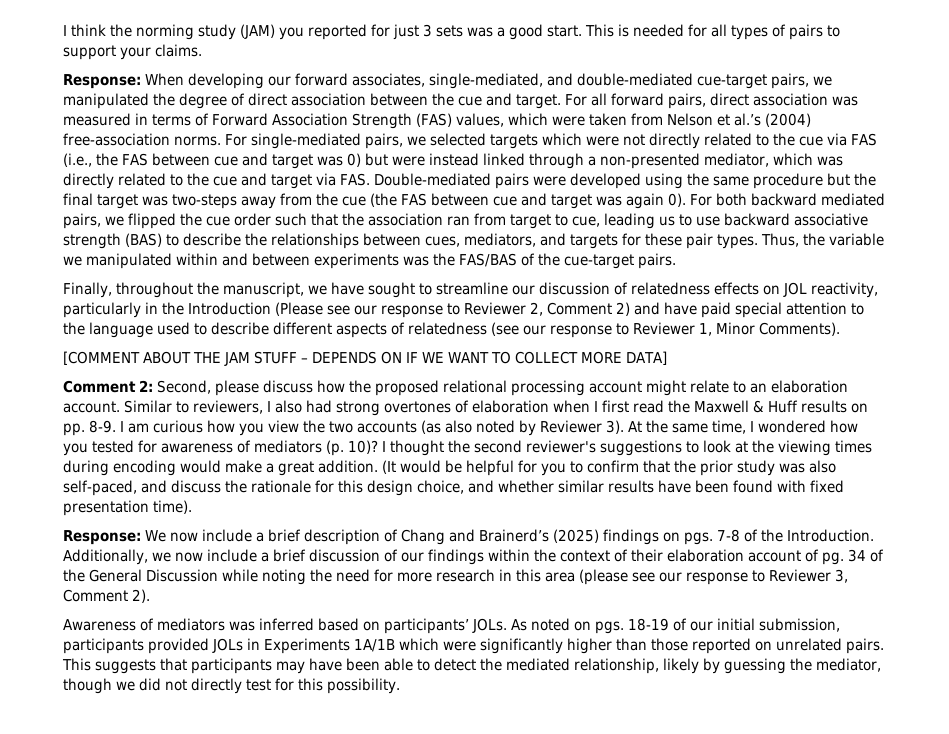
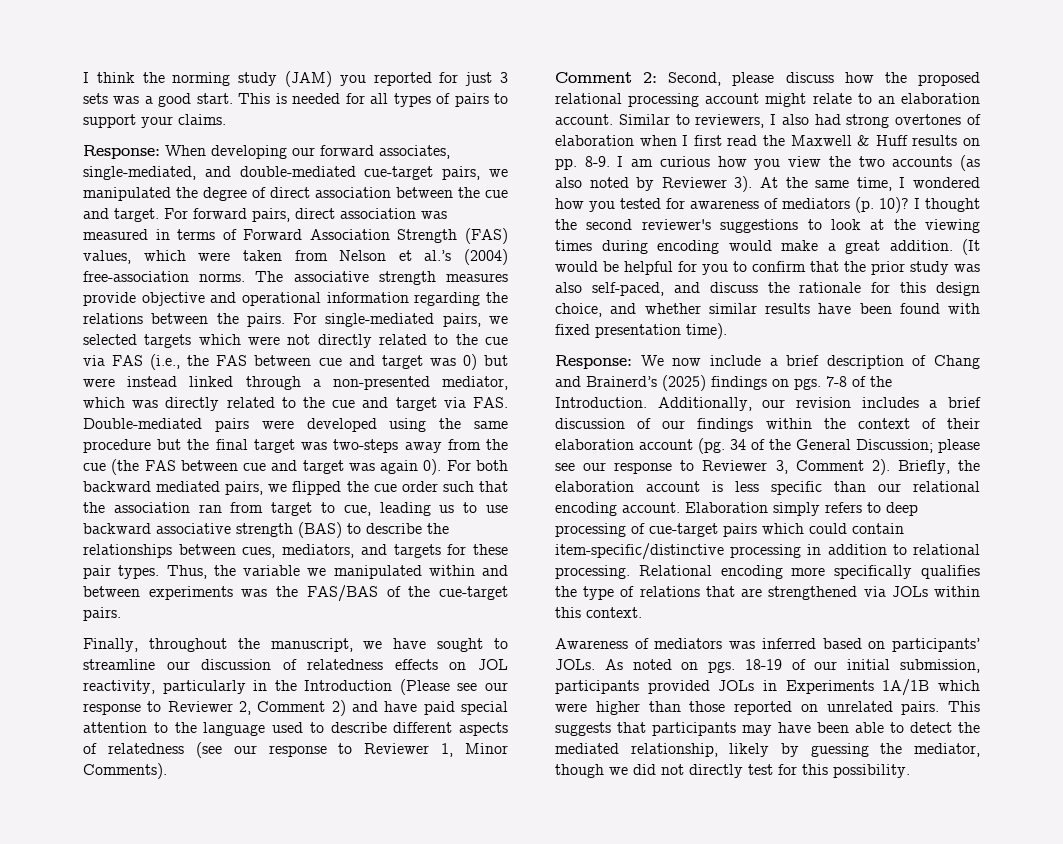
[591,93,607,106] all -> (188, 213) none
(221, 141) none -> [255,271,508,285] [83,292,508,306] [83,313,285,327] The associative strength measures provide objective and operational information regarding the relations between the pairs.
[63,351,667,366] // [COMMENT ABOUT THE JAM STUFF – DEPENDS ON IF WE WANT TO COLLECT MORE DATA] -> (167, 771) none
[152,549,257,562] we now include -> [762,397,919,408] our revision includes
[805,549,844,565] of pg. -> [698,438,725,454] (pg.
[146,569,628,585] Discussion while noting the need for more research in this area (please -> [856,439,980,453] Discussion; please
(150, 596) none -> [897,460,980,474] [555,481,980,495] [555,502,918,516] [555,523,904,537] [555,543,980,560] [555,565,980,579] [555,586,980,600] [555,607,642,618] Briefly, the elaboration account is less specific than our relational encoding account. Elaboration simply refers to deep processing of cue-target pairs which could contain item-specific/distinctive processing in addition to relational processing. Relational encoding more specifically qualifies the type of relations that are strengthened via JOLs within this context.
[480,638,563,654] significantly -> (587, 707) none

